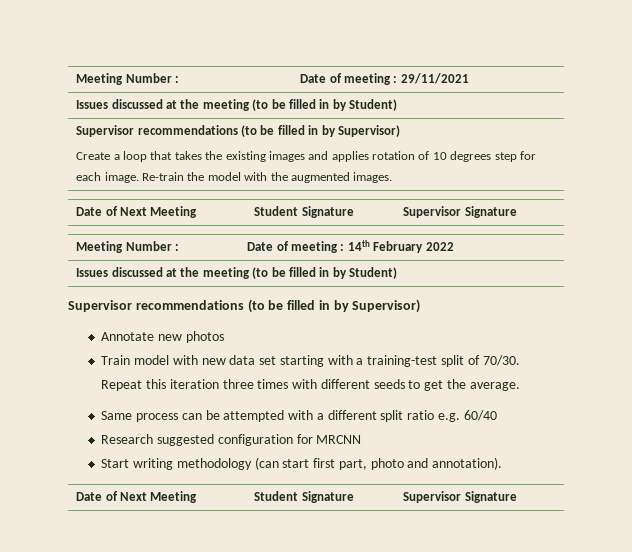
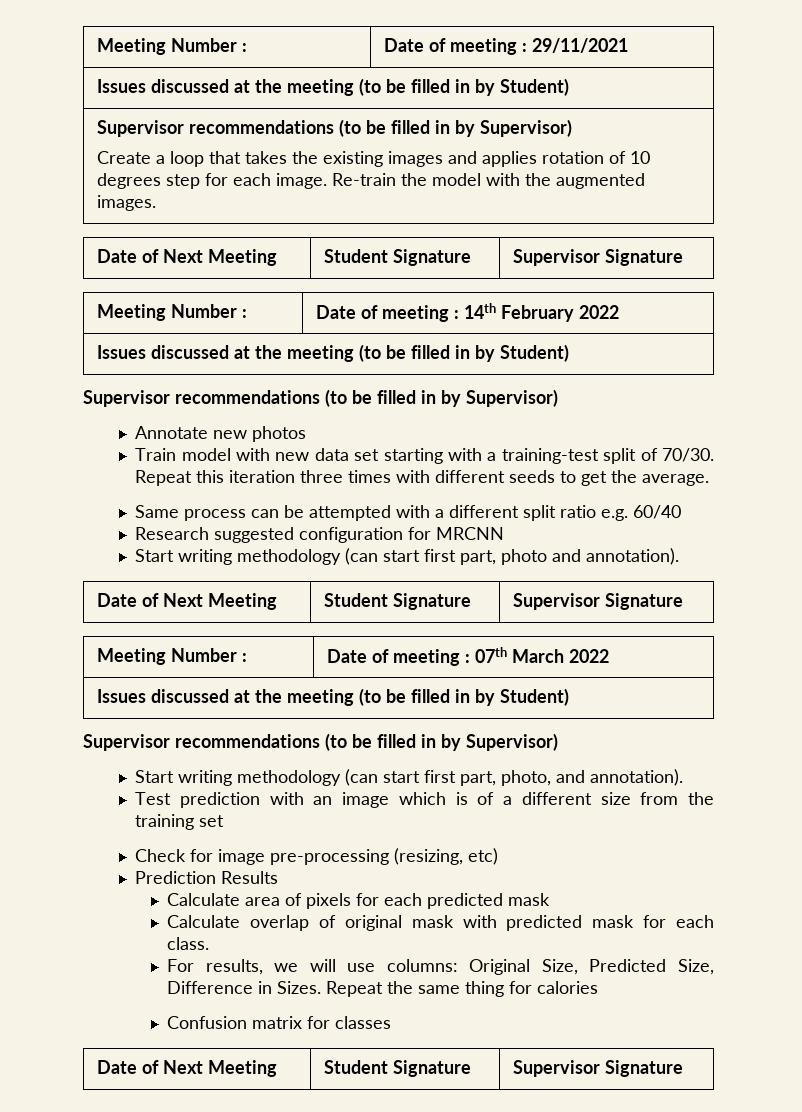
(517, 497) none -> [97,648,248,665] [327,647,610,666] [97,688,570,706] [83,733,558,751] [135,769,684,786] [135,792,714,808] [135,814,225,830] [135,848,499,865] [135,871,279,884] [167,893,551,909] [167,915,714,931] [167,937,210,950] [167,959,714,975] [167,981,599,997] [167,1016,392,1029] [97,1060,278,1077] [324,1060,472,1077] [513,1060,684,1077] // Meeting Number : | Date of meeting : 07th March 2022 // Issues discussed at the meeting (to be filled in by Student) // Supervisor recommendations (to be filled in by Supervisor) // Start writing methodology (can start first part, photo, and annotation). // Test prediction with an image which is of a different size from the training set // Check for image pre-processing (resizing, etc) // Prediction Results // Calculate area of pixels for each predicted mask // Calculate overlap of original mask with predicted mask for each class. // For results, we will use columns: Original Size, Predicted Size, Difference in Sizes. Repeat the same thing for calories // Confusion matrix for classes // Date of Next Meeting | Student Signature | Supervisor Signature

